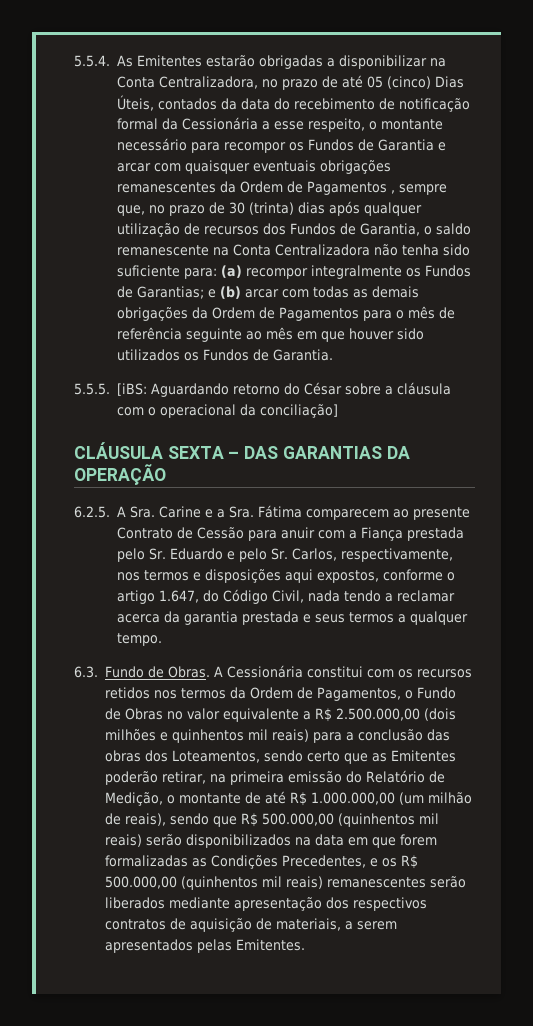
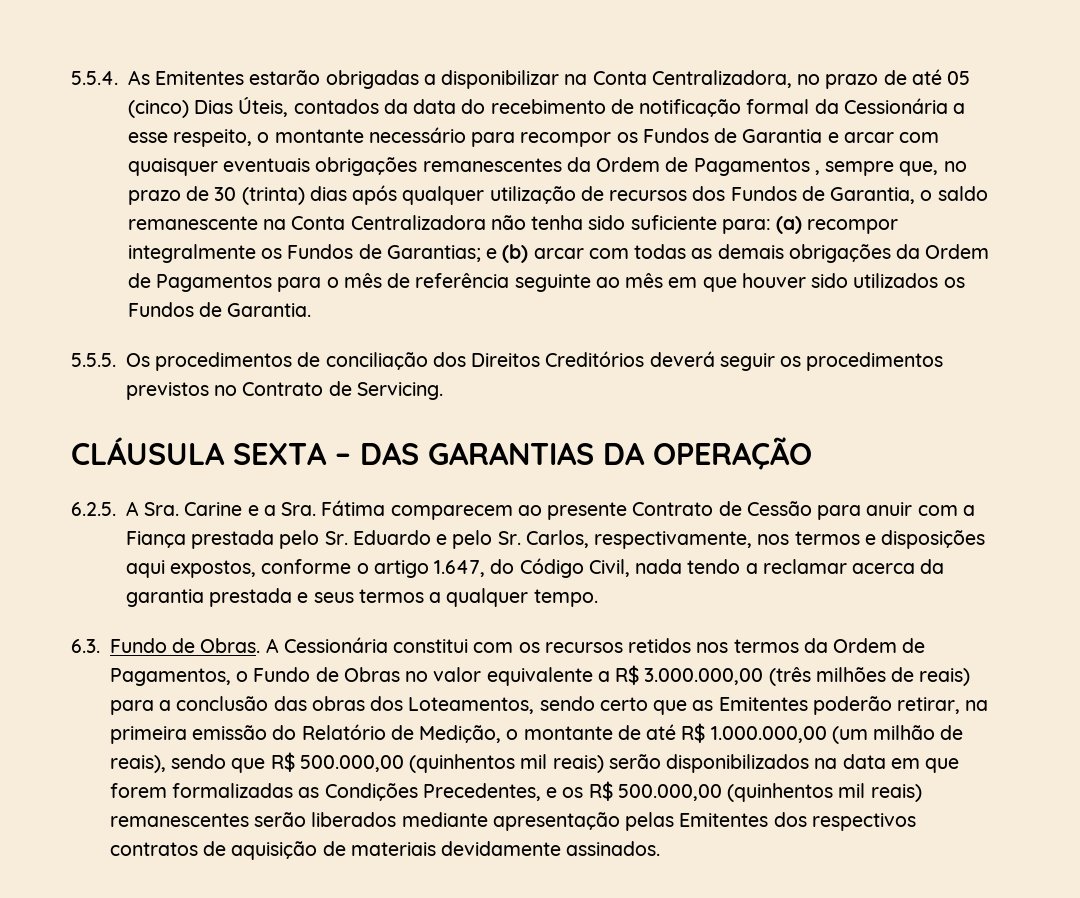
[116,382,451,397] [116,404,338,418] [iBS: Aguardando retorno do César sobre a cláusula com o operacional da conciliação] -> [125,351,944,371] [125,381,443,400] Os procedimentos de conciliação dos Direitos Creditórios deverá seguir os procedimentos previstos no Contrato de Servicing.
[335,708,456,721] [104,729,268,743] 2.500.000,00 (dois milhões e quinhentos mil -> [644,667,915,686] 3.000.000,00 (três milhões de
(322, 904) none -> [625,812,769,831] pelas Emitentes
[275,918,397,931] [104,939,305,953] materiais, a serem apresentados pelas Emitentes. -> [350,841,661,856] materiais devidamente assinados.

